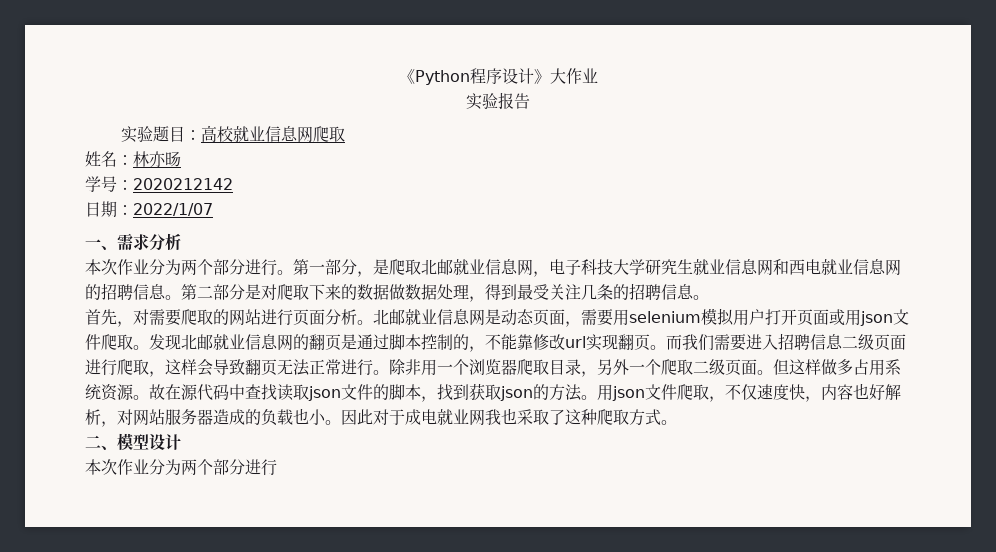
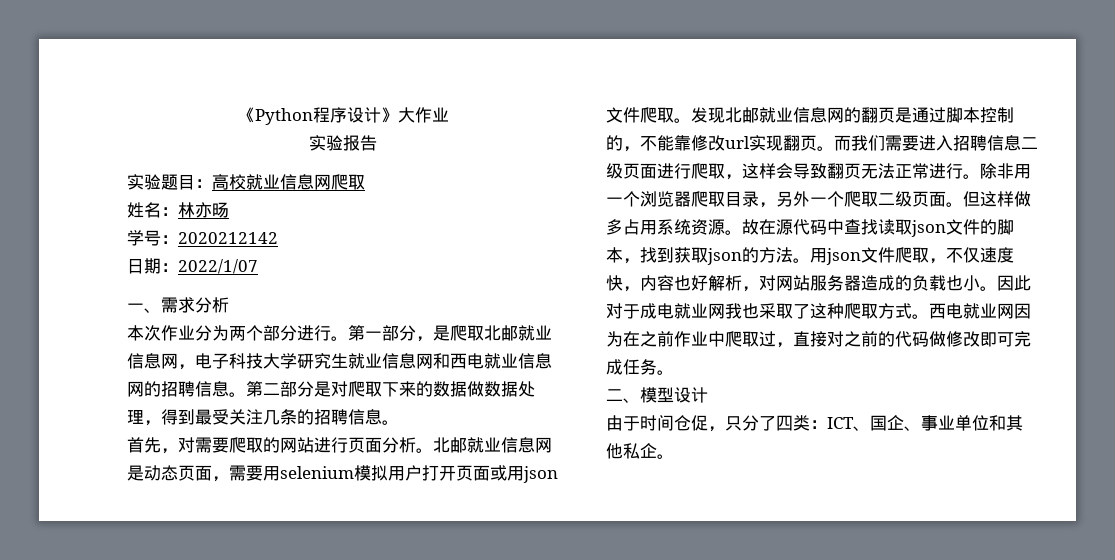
[85,433,181,451] [85,459,277,476] // 二、模型设计 // 本次作业分为两个部分进行 -> [929,303,1031,319] [606,331,1031,348] [606,359,674,375] [606,387,708,403] [606,415,1023,432] [606,443,674,459] 西电就业网因为在之前作业中爬取过，直接对之前的代码做修改即可完成任务。 // 二、模型设计 // 由于时间仓促，只分了四类：ICT、国企、事业单位和其他私企。

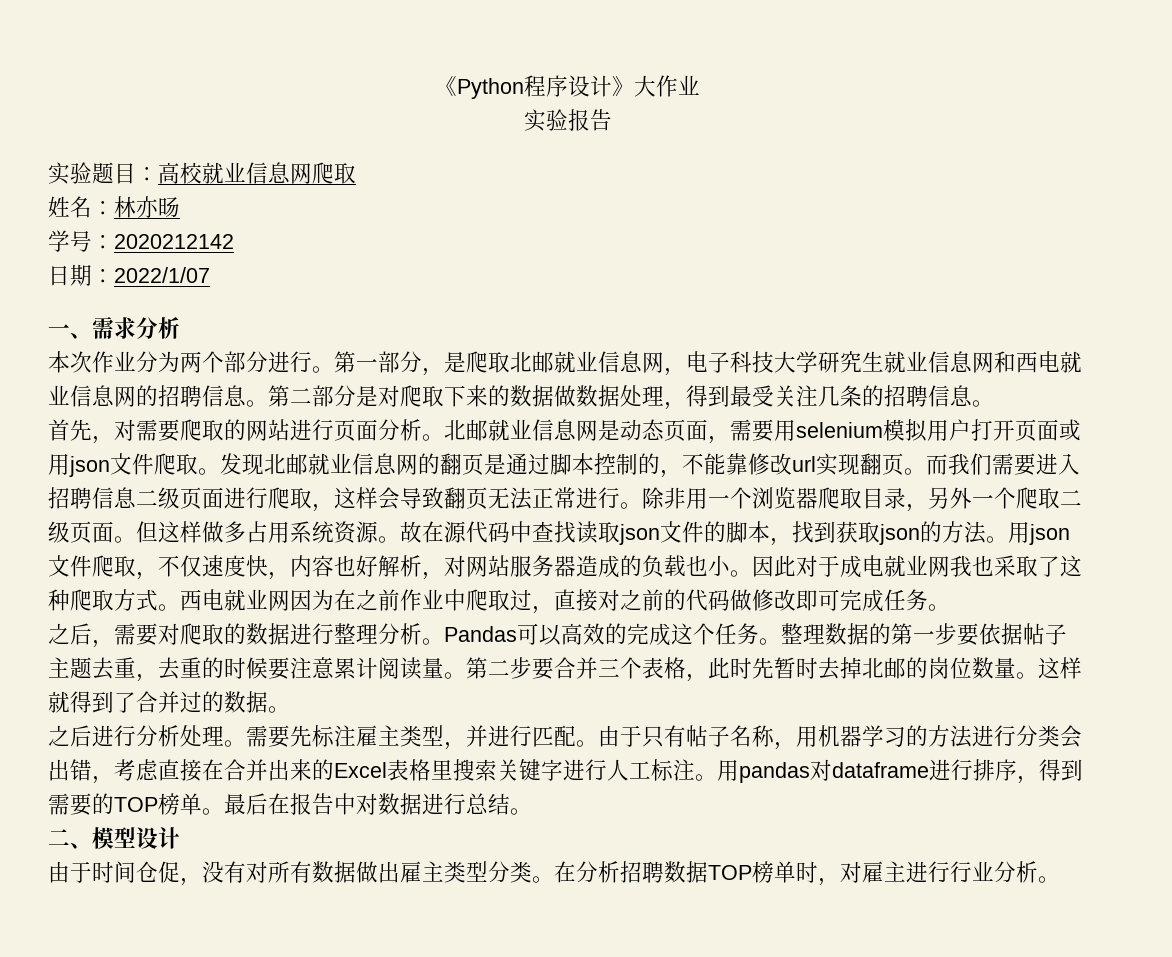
(674, 372) none -> [48,623,1067,648] [48,657,1082,682] [48,691,290,713] [48,725,1082,750] [48,759,1083,784] [48,793,532,816] // 之后，需要对爬取的数据进行整理分析。Pandas可以高效的完成这个任务。整理数据的第一步要依据帖子主题去重，去重的时候要注意累计阅读量。第二步要合并三个表格，此时先暂时去掉北邮的岗位数量。这样就得到了合并过的数据。 // 之后进行分析处理。需要先标注雇主类型，并进行匹配。由于只有帖子名称，用机器学习的方法进行分类会出错，考虑直接在合并出来的Excel表格里搜索关键字进行人工标注。用pandas对dataframe进行排序，得到需要的TOP榜单。最后在报告中对数据进行总结。
[725,415,1023,431] [606,443,657,459] 只分了四类：ICT、国企、事业单位和其他私企 -> [202,861,1038,886] 没有对所有数据做出雇主类型分类。在分析招聘数据TOP榜单时，对雇主进行行业分析

